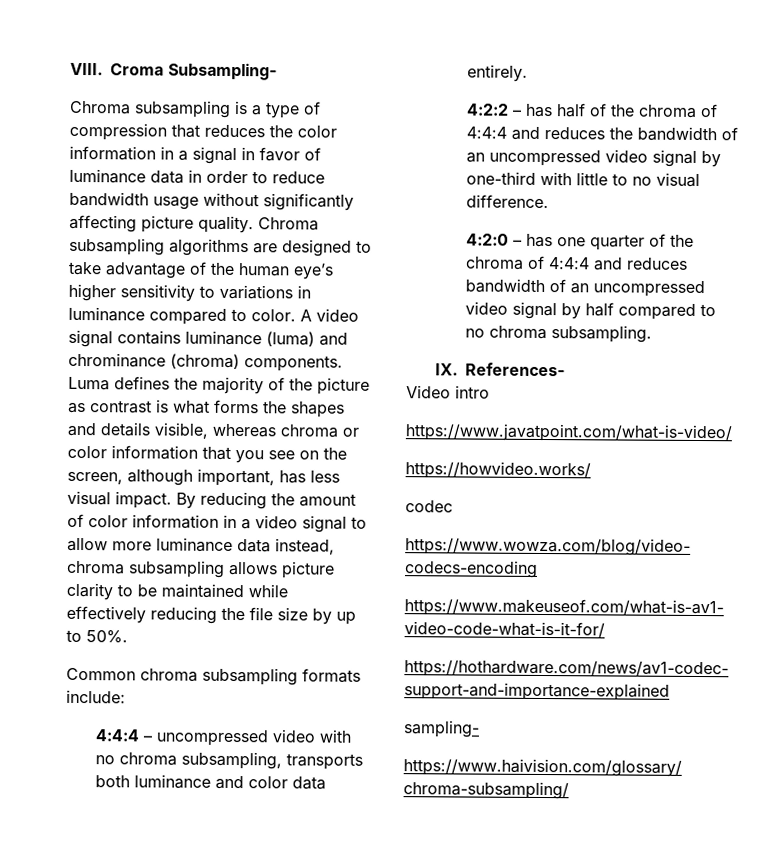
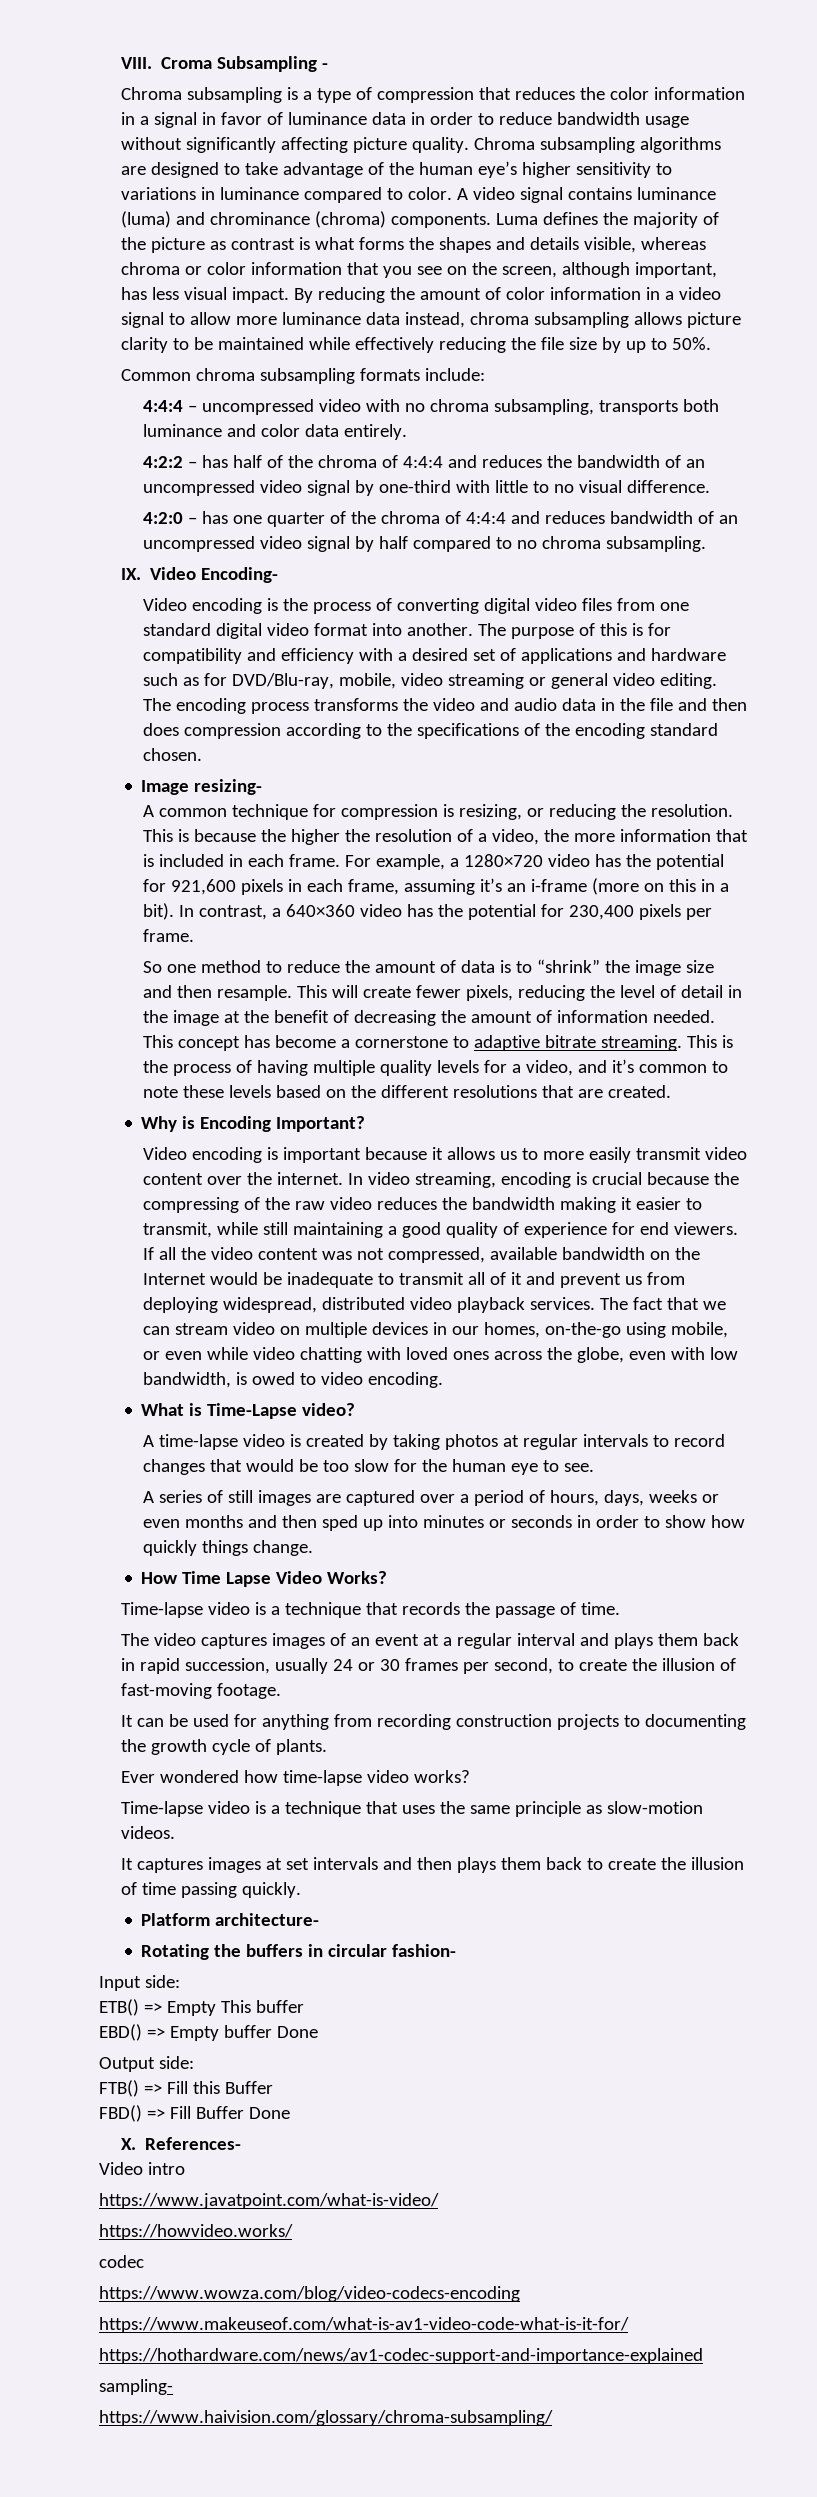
[168,62,278,81] Subsampling- -> [217,56,329,72] Subsampling -
(459, 369) none -> [150,567,279,583] [143,598,690,614] [143,623,672,639] [143,648,727,664] [143,673,718,689] [143,698,748,714] [143,723,719,739] [143,748,203,761] [141,779,263,795] [143,804,734,820] [143,829,749,845] [143,854,725,870] [143,878,730,895] [143,903,713,920] [143,929,195,942] [143,959,715,976] [143,985,743,1001] [143,1010,716,1026] [143,1035,734,1051] [143,1059,729,1076] [143,1085,672,1098] [141,1116,366,1132] [143,1147,748,1163] [143,1172,740,1188] [143,1197,703,1213] [143,1222,739,1238] [143,1247,701,1263] [143,1272,686,1288] [143,1297,727,1313] [143,1322,729,1338] [143,1347,739,1363] [143,1372,444,1388] [141,1403,356,1419] [143,1434,726,1450] [143,1459,595,1475] [143,1490,720,1506] [143,1515,746,1531] [143,1540,314,1556] [141,1571,388,1587] [121,1602,621,1618] [121,1633,740,1649] [121,1658,737,1674] [121,1683,282,1699] [121,1714,747,1730] [121,1739,328,1755] [121,1770,471,1786] [121,1801,704,1817] [121,1826,176,1839] [121,1857,745,1873] [121,1882,302,1898] [141,1913,320,1926] [141,1944,457,1960] [99,1975,180,1991] [99,1999,304,2016] [99,2024,318,2041] [99,2056,194,2072] [99,2080,273,2097] [99,2105,290,2122] [121,2138,137,2150] Video Encoding- // Video encoding is the process of converting digital video files from one standard digital video format into another. The purpose of this is for compatibility and efficiency with a desired set of applications and hardware such as for DVD/Blu-ray, mobile, video streaming or general video editing. The encoding process transforms the video and audio data in the file and then does compression according to the specifications of the encoding standard chosen. // Image resizing- // A common technique for compression is resizing, or reducing the resolution. This is because the higher the resolution of a video, the more information that is included in each frame. For example, a 1280×720 video has the potential for 921,600 pixels in each frame, assuming it’s an i-frame (more on this in a bit). In contrast, a 640×360 video has the potential for 230,400 pixels per frame. // So one method to reduce the amount of data is to “shrink” the image size and then resample. This will create fewer pixels, reducing the level of detail in the image at the benefit of decreasing the amount of information needed. This concept has become a cornerstone to adaptive bitrate streaming. This is the process of having multiple quality levels for a video, and it’s common to note these levels based on the different resolutions that are created. // Why is Encoding Important? // Video encoding is important because it allows us to more easily transmit video content over the internet. In video streaming, encoding is crucial because the compressing of the raw video reduces the bandwidth making it easier to transmit, while still maintaining a good quality of experience for end viewers. If all the video content was not compressed, available bandwidth on the Internet would be inadequate to transmit all of it and prevent us from deploying widespread, distributed video playback services. The fact that we can stream video on multiple devices in our homes, on-the-go using mobile, or even while video chatting with loved ones across the globe, even with low bandwidth, is owed to video encoding. // What is Time-Lapse video? // A time-lapse video is created by taking photos at regular intervals to record changes that would be too slow for the human eye to see. // A series of still images are captured over a period of hours, days, weeks or even months and then sped up into minutes or seconds in order to show how quickly things change. // How Time Lapse Video Works? // Time-lapse video is a technique that records the passage of time. // The video captures images of an event at a regular interval and plays them back in rapid succession, usually 24 or 30 frames per second, to create the illusion of fast-moving footage. // It can be used for anything from recording construction projects to documenting the growth cycle of plants. // Ever wondered how time-lapse video works? // Time-lapse video is a technique that uses the same principle as slow-motion videos. // It captures images at set intervals and then plays them back to create the illusion of time passing quickly. // Platform architecture- // Rotating the buffers in circular fashion- // Input side: // ETB() => Empty This buffer // EBD() => Empty buffer Done // Output side: // FTB() => Fill this Buffer // FBD() => Fill Buffer Done // X.

